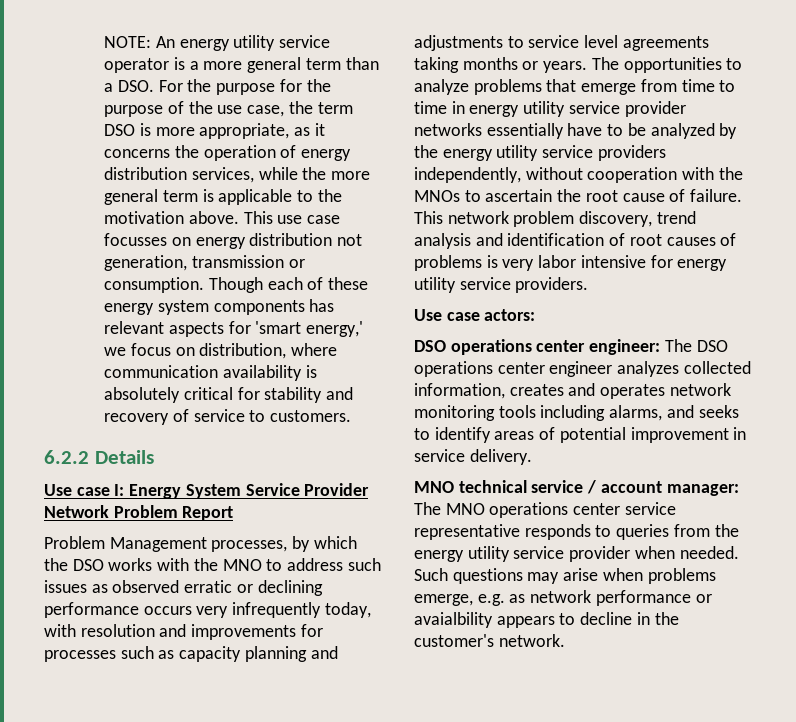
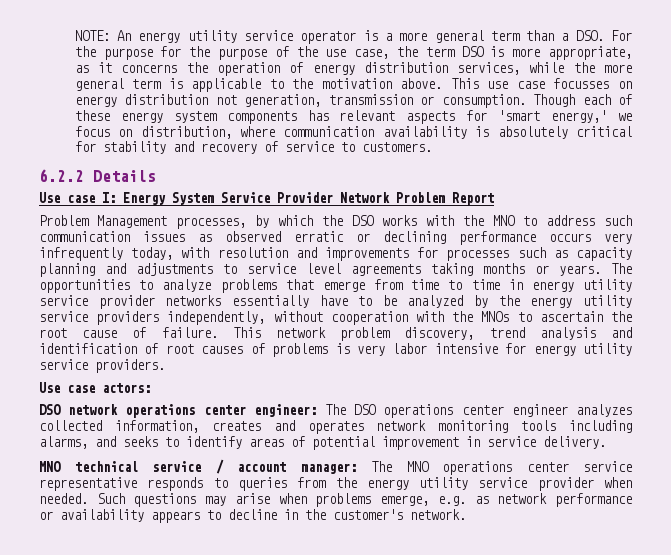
(381, 564) none -> [39,231,130,242] communication
(446, 346) none -> [68,404,119,415] network
[414,612,493,628] avaialbility -> [60,509,144,522] availability

